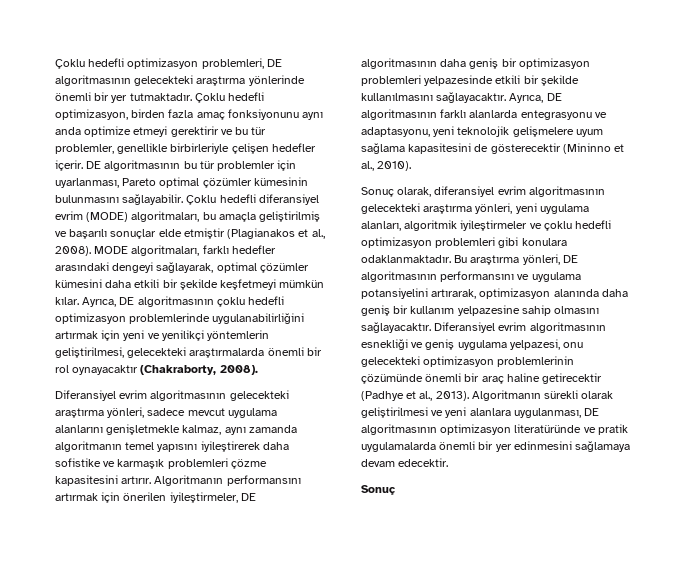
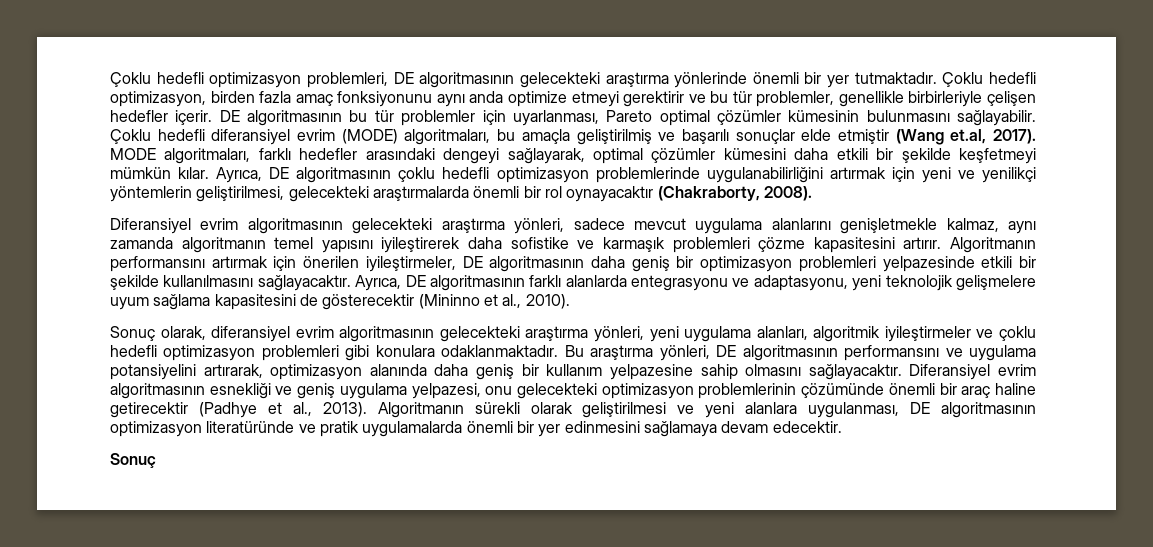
[227,228,325,239] [55,246,91,256] (Plagianakos et al., 2008). -> [895,129,1036,145] (Wang et.al, 2017).

